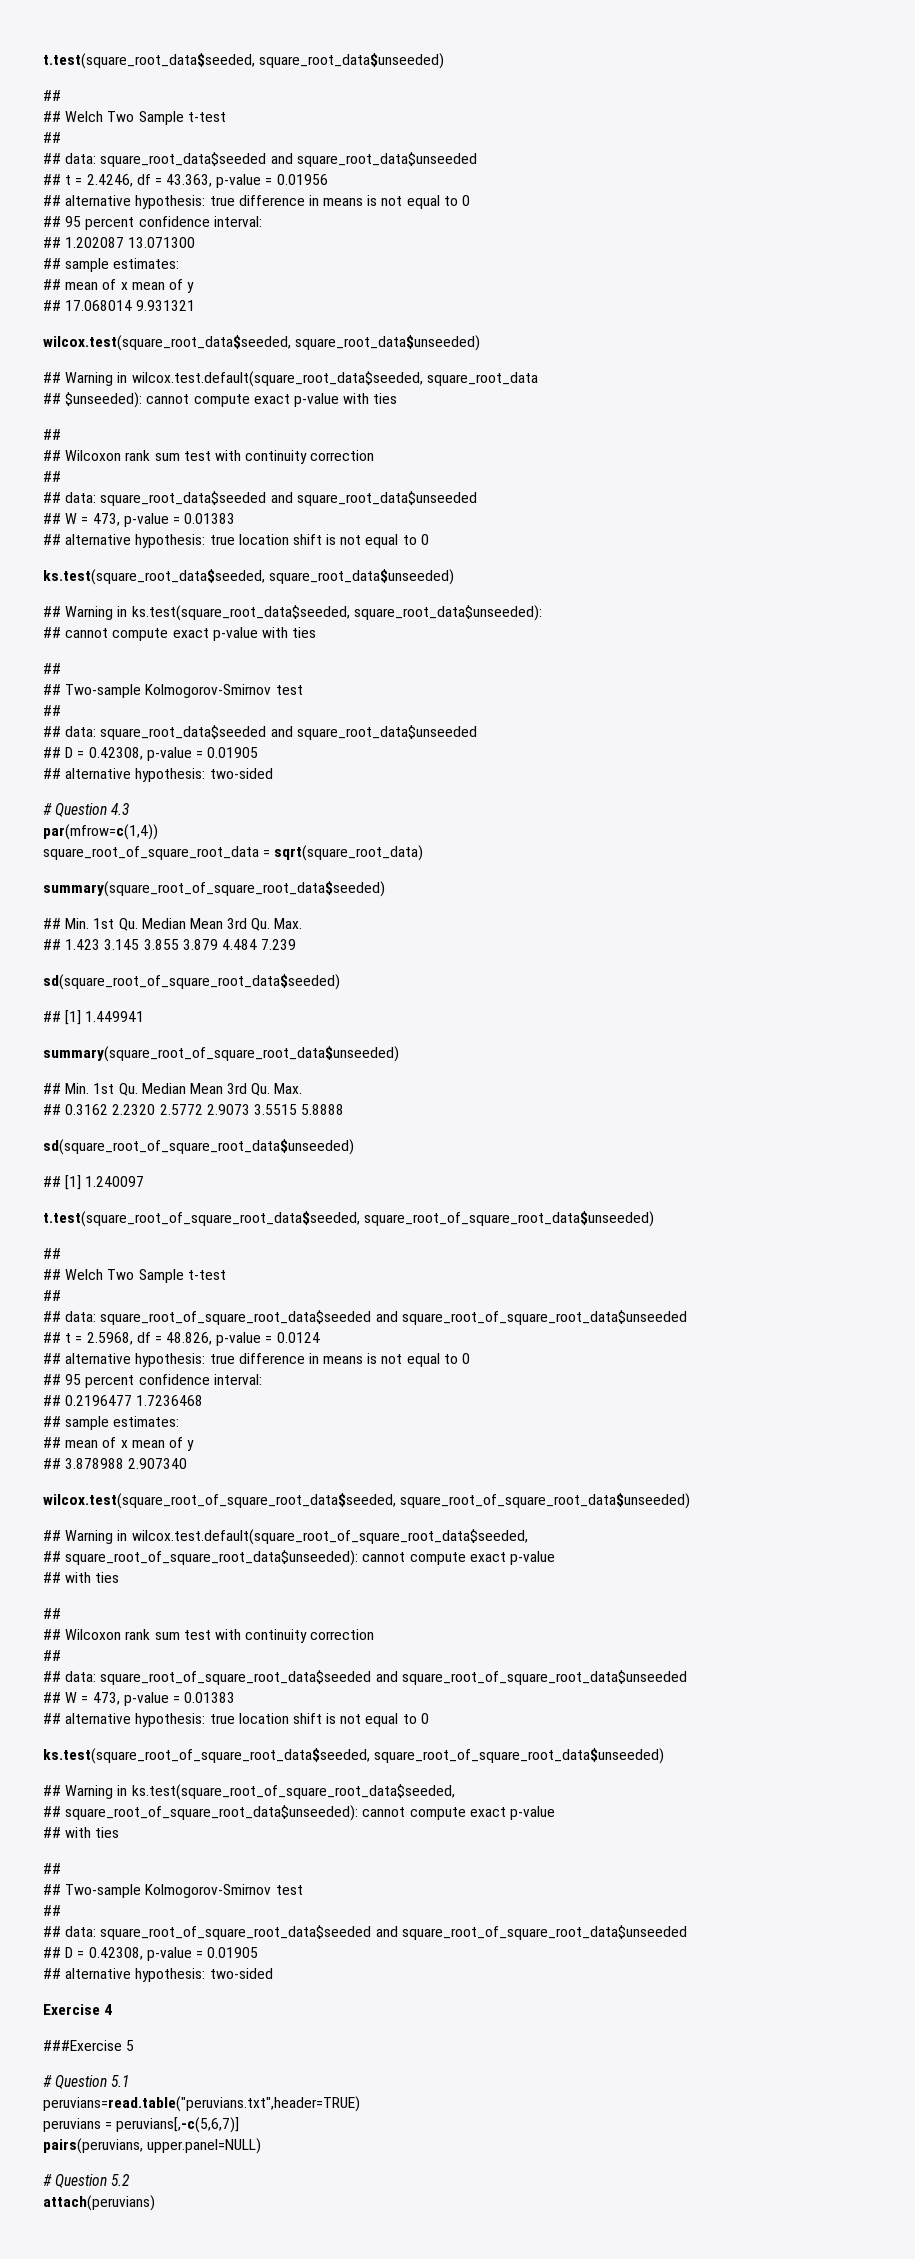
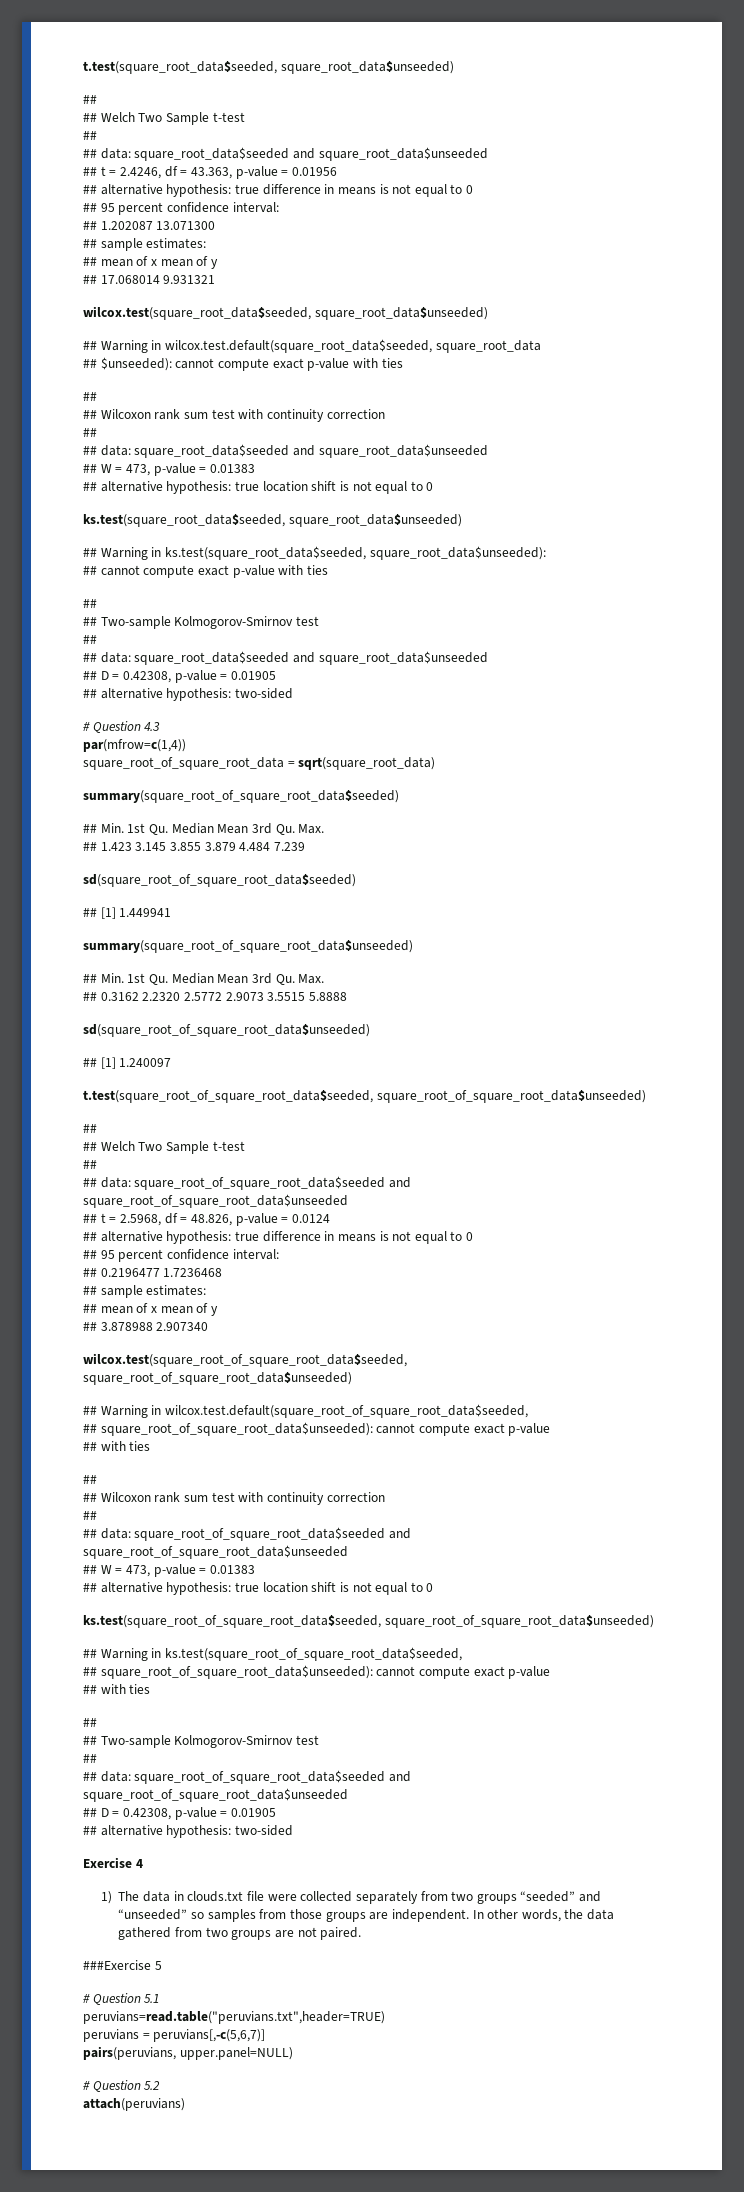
(113, 2009) none -> [100,1891,602,1904] [118,1909,615,1922] [118,1927,362,1940] // 1) The data in clouds.txt file were collected separately from two groups “seeded” and “unseeded” so samples from those groups are independent. In other words, the data gathered from two groups are not paired.

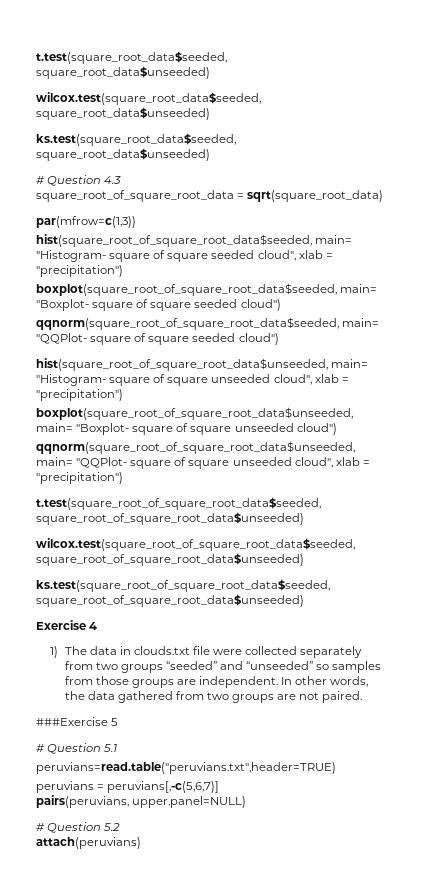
[83,95,97,104] [83,112,245,125] [83,131,97,140] [83,147,488,161] [83,166,337,179] [83,184,474,197] [83,202,279,215] [83,221,216,230] [83,238,207,251] [83,256,218,269] [83,275,216,284] [83,306,488,320] [83,339,541,353] [83,357,403,371] [83,392,97,401] [83,409,385,422] [83,428,97,437] [83,444,488,458] [83,463,255,476] [83,481,434,494] [83,514,462,527] [83,546,546,560] [83,565,328,578] [83,599,97,608] [83,616,319,629] [83,635,97,644] [83,651,488,665] [83,670,276,683] [83,688,293,701] ## // ## Welch Two Sample t-test // ## // ## data: square_root_data$seeded and square_root_data$unseeded // ## t = 2.4246, df = 43.363, p-value = 0.01956 // ## alternative hypothesis: true difference in means is not equal to 0 // ## 95 percent confidence interval: // ## 1.202087 13.071300 // ## sample estimates: // ## mean of x mean of y // ## 17.068014 9.931321 // wilcox.test(square_root_data$seeded, square_root_data$unseeded) // ## Warning in wilcox.test.default(square_root_data$seeded, square_root_data // ## $unseeded): cannot compute exact p-value with ties // ## // ## Wilcoxon rank sum test with continuity correction // ## // ## data: square_root_data$seeded and square_root_data$unseeded // ## W = 473, p-value = 0.01383 // ## alternative hypothesis: true location shift is not equal to 0 // ks.test(square_root_data$seeded, square_root_data$unseeded) // ## Warning in ks.test(square_root_data$seeded, square_root_data$unseeded): // ## cannot compute exact p-value with ties // ## // ## Two-sample Kolmogorov-Smirnov test // ## // ## data: square_root_data$seeded and square_root_data$unseeded // ## D = 0.42308, p-value = 0.01905 // ## alternative hypothesis: two-sided -> [36,92,261,105] [36,107,210,120] [36,133,236,146] [36,148,210,161] wilcox.test(square_root_data$seeded, square_root_data$unseeded) // ks.test(square_root_data$seeded, square_root_data$unseeded)
[83,739,186,752] // par(mfrow=c(1,4)) -> (122, 180) none
[83,790,399,803] [83,823,325,835] [83,842,305,851] [83,874,356,887] [83,907,172,919] [83,940,413,953] [83,973,325,985] [83,992,347,1001] [83,1024,370,1037] [83,1057,172,1069] [83,1090,646,1103] [83,1124,97,1133] [83,1141,245,1154] [83,1160,97,1169] [83,1176,411,1190] [83,1194,348,1208] [83,1213,330,1226] [83,1231,474,1244] [83,1249,279,1262] [83,1268,223,1277] [83,1285,207,1298] [83,1303,218,1316] [83,1322,209,1331] [83,1353,407,1367] [83,1372,352,1385] [83,1404,528,1418] [83,1422,551,1436] [83,1441,151,1451] [83,1475,97,1484] [83,1492,385,1505] [83,1511,97,1520] [83,1527,411,1541] [83,1545,348,1559] [83,1564,255,1577] [83,1582,434,1595] [83,1615,654,1628] [83,1647,462,1661] [83,1665,551,1679] [83,1684,151,1694] [83,1718,97,1727] [83,1735,319,1748] [83,1754,97,1763] [83,1770,411,1784] [83,1788,348,1802] [83,1807,276,1820] [83,1825,293,1838] summary(square_root_of_square_root_data$seeded) // ## Min. 1st Qu. Median Mean 3rd Qu. Max. // ## 1.423 3.145 3.855 3.879 4.484 7.239 // sd(square_root_of_square_root_data$seeded) // ## [1] 1.449941 // summary(square_root_of_square_root_data$unseeded) // ## Min. 1st Qu. Median Mean 3rd Qu. Max. // ## 0.3162 2.2320 2.5772 2.9073 3.5515 5.8888 // sd(square_root_of_square_root_data$unseeded) // ## [1] 1.240097 // t.test(square_root_of_square_root_data$seeded, square_root_of_square_root_data$unseeded) // ## // ## Welch Two Sample t-test // ## // ## data: square_root_of_square_root_data$seeded and square_root_of_square_root_data$unseeded // ## t = 2.5968, df = 48.826, p-value = 0.0124 // ## alternative hypothesis: true difference in means is not equal to 0 // ## 95 percent confidence interval: // ## 0.2196477 1.7236468 // ## sample estimates: // ## mean of x mean of y // ## 3.878988 2.907340 // wilcox.test(square_root_of_square_root_data$seeded, square_root_of_square_root_data$unseeded) // ## Warning in wilcox.test.default(square_root_of_square_root_data$seeded, // ## square_root_of_square_root_data$unseeded): cannot compute exact p-value // ## with ties // ## // ## Wilcoxon rank sum test with continuity correction // ## // ## data: square_root_of_square_root_data$seeded and square_root_of_square_root_data$unseeded // ## W = 473, p-value = 0.01383 // ## alternative hypothesis: true location shift is not equal to 0 // ks.test(square_root_of_square_root_data$seeded, square_root_of_square_root_data$unseeded) // ## Warning in ks.test(square_root_of_square_root_data$seeded, // ## square_root_of_square_root_data$unseeded): cannot compute exact p-value // ## with ties // ## // ## Two-sample Kolmogorov-Smirnov test // ## // ## data: square_root_of_square_root_data$seeded and square_root_of_square_root_data$unseeded // ## D = 0.42308, p-value = 0.01905 // ## alternative hypothesis: two-sided -> [36,216,136,228] [36,234,353,247] [36,250,333,262] [36,265,123,277] [36,283,378,296] [36,299,281,311] [36,317,380,330] [36,333,279,345] [36,358,369,371] [36,374,349,386] [36,389,123,401] [36,407,353,420] [36,423,337,435] [36,441,355,454] [36,457,370,469] [36,472,123,484] [36,497,321,510] [36,512,304,525] [36,538,355,551] [36,553,304,566] [36,579,330,592] [36,594,304,607] par(mfrow=c(1,3)) // hist(square_root_of_square_root_data$seeded, main= "Histogram- square of square seeded cloud", xlab = "precipitation") // boxplot(square_root_of_square_root_data$seeded, main= "Boxplot- square of square seeded cloud") // qqnorm(square_root_of_square_root_data$seeded, main= "QQPlot- square of square seeded cloud") // hist(square_root_of_square_root_data$unseeded, main= "Histogram- square of square unseeded cloud", xlab = "precipitation") // boxplot(square_root_of_square_root_data$unseeded, main= "Boxplot- square of square unseeded cloud") // qqnorm(square_root_of_square_root_data$unseeded, main= "QQPlot- square of square unseeded cloud", xlab = "precipitation") // t.test(square_root_of_square_root_data$seeded, square_root_of_square_root_data$unseeded) // wilcox.test(square_root_of_square_root_data$seeded, square_root_of_square_root_data$unseeded) // ks.test(square_root_of_square_root_data$seeded, square_root_of_square_root_data$unseeded)

